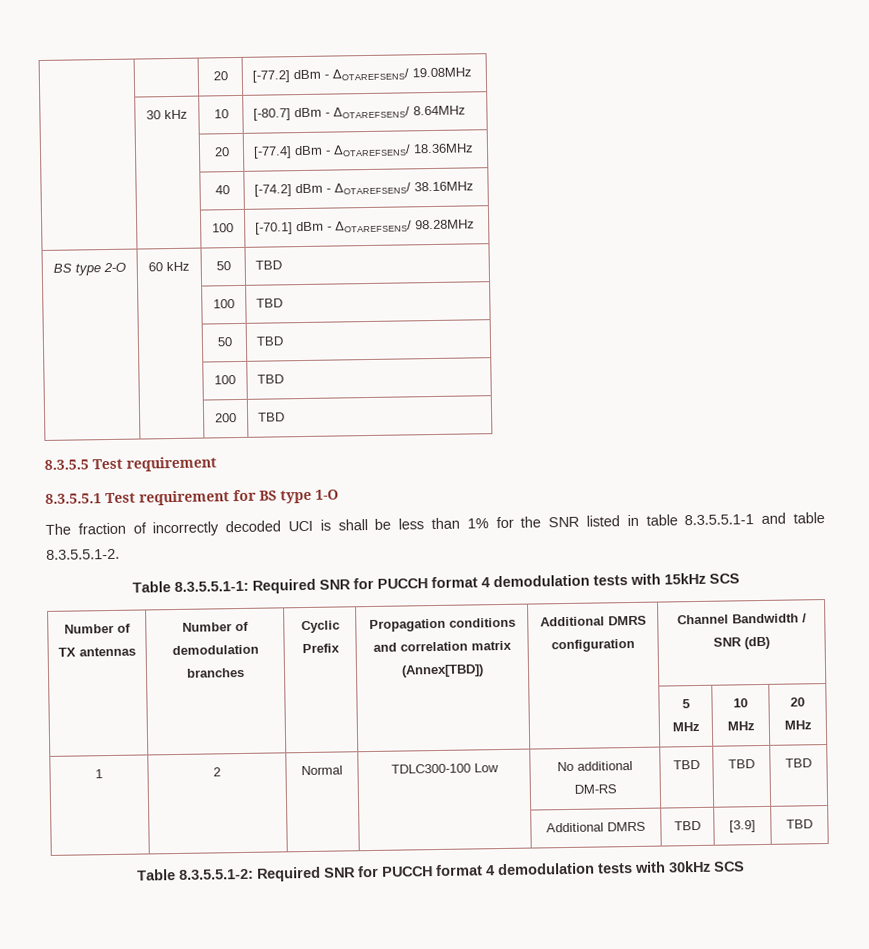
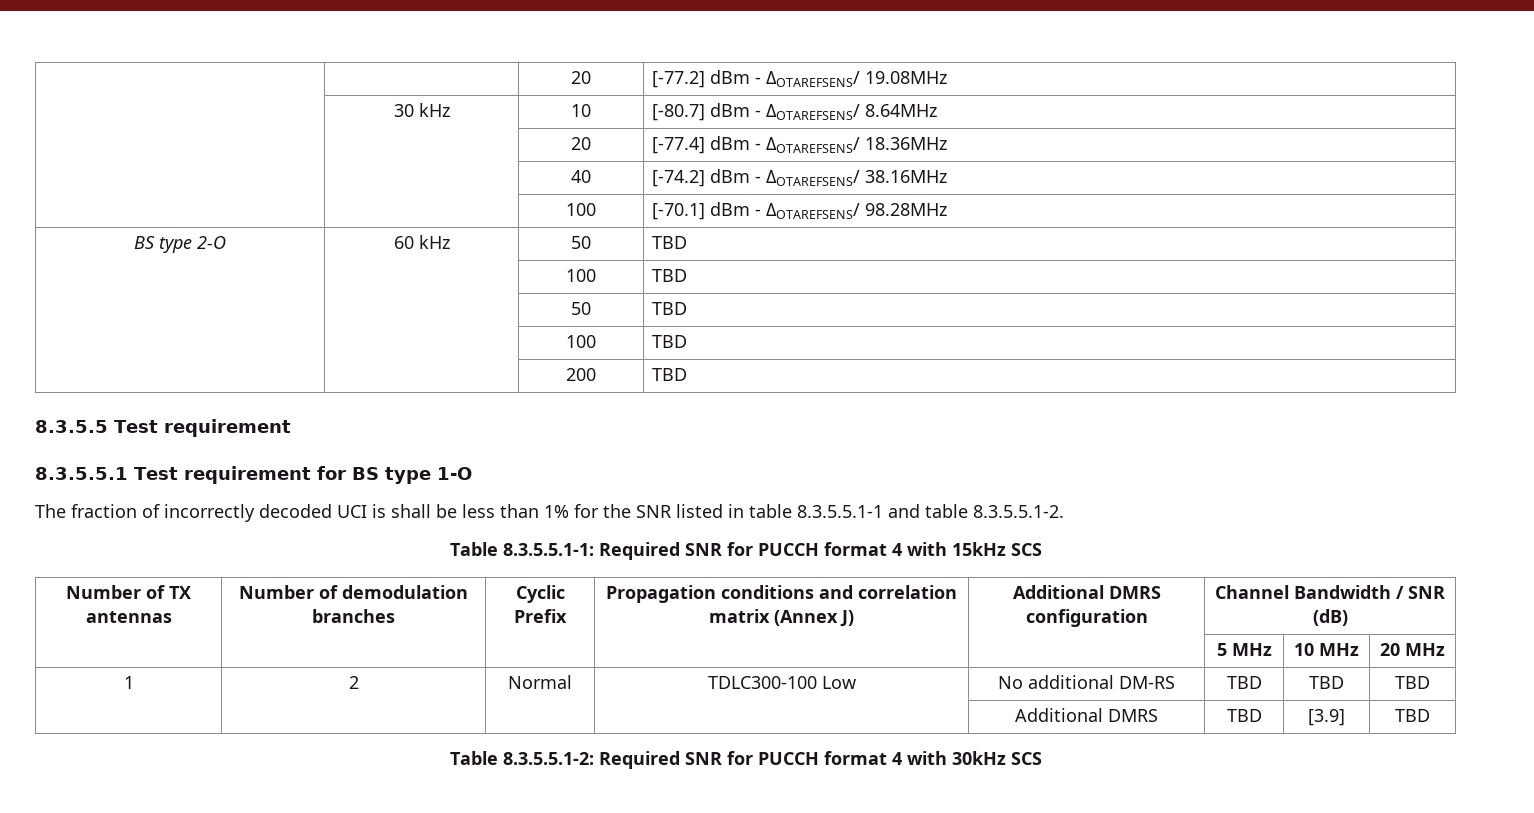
[493,574,628,588] demodulation tests -> (902, 549) none
[401,664,484,678] (Annex[TBD]) -> [774,610,854,627] (Annex J)
[497,862,633,876] demodulation tests -> (902, 758) none

